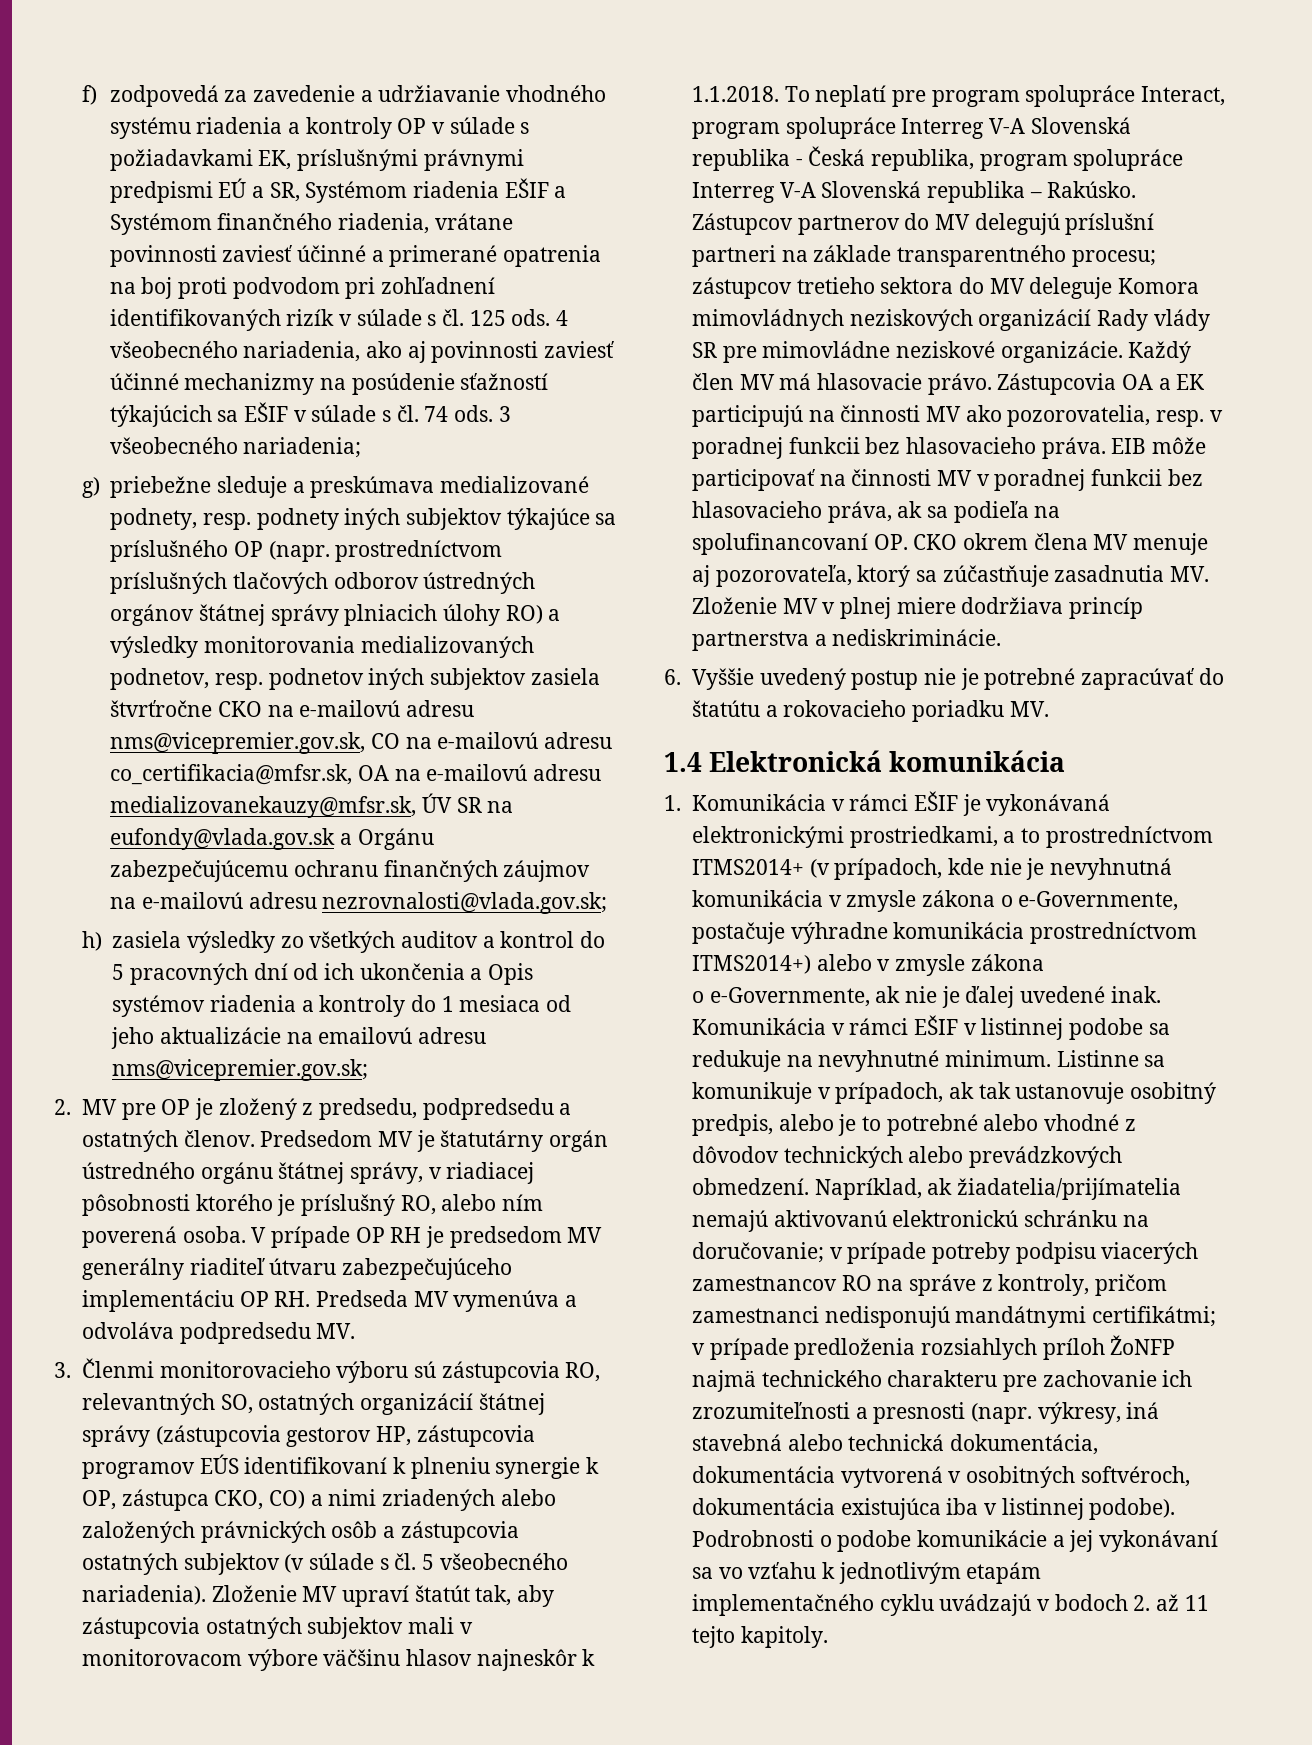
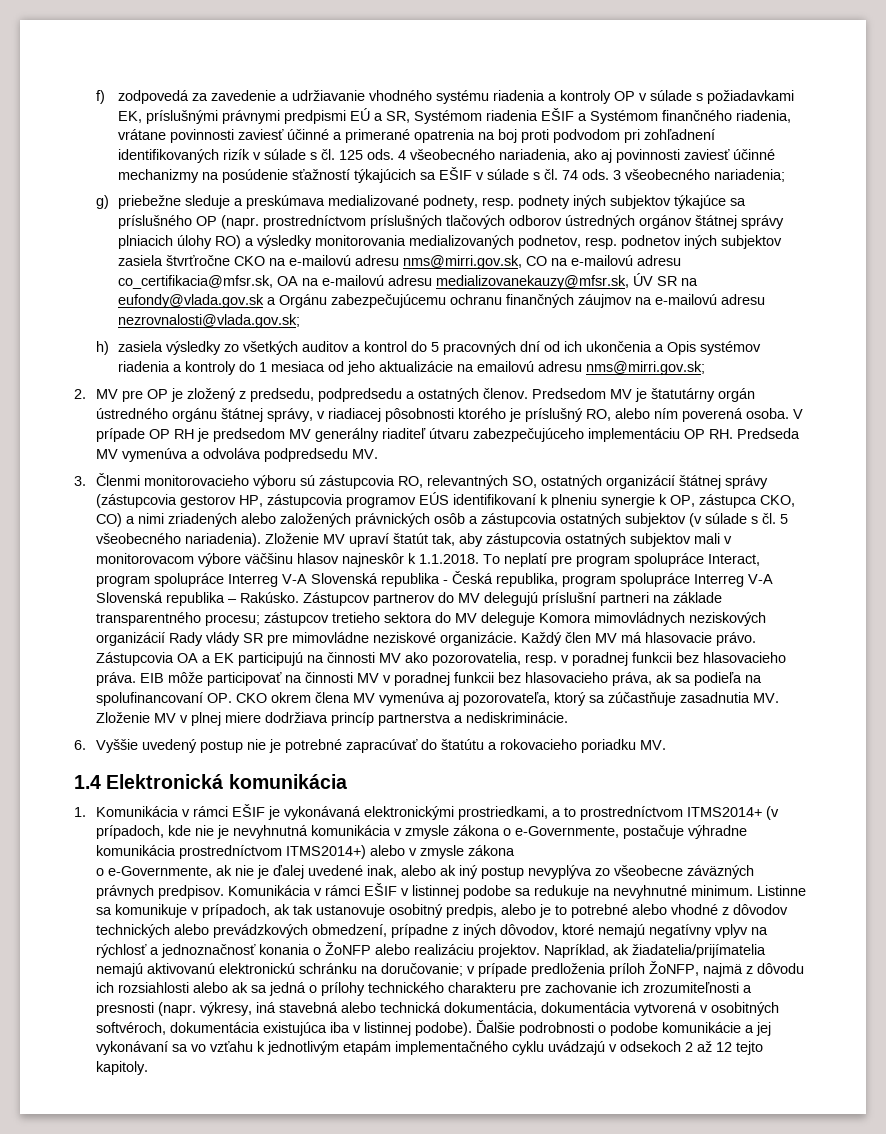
[110,732,366,754] nms@vicepremier.gov.sk, -> [402,255,522,269] nms@mirri.gov.sk,
[112,1059,369,1081] nms@vicepremier.gov.sk; -> [585,361,705,375] nms@mirri.gov.sk;
[1132,533,1208,555] menuje -> [378,692,445,706] vymenúva
[1110,986,1161,1003] inak. -> [366,865,754,879] [95,885,224,899] inak, alebo ak iný postup nevyplýva zo všeobecne záväzných právnych predpisov.
[691,1178,809,1195] obmedzení. -> [311,924,768,938] [95,942,540,958] obmedzení, prípadne z iných dôvodov, ktoré nemajú negatívny vplyv na rýchlosť a jednoznačnosť konania o ŽoNFP alebo realizáciu projektov.
[931,1242,1199,1264] [691,1274,1167,1296] [691,1306,1216,1328] [691,1335,1176,1360] [691,1370,756,1392] potreby podpisu viacerých zamestnancov RO na správe z kontroly, pričom zamestnanci nedisponujú mandátnymi certifikátmi; v prípade predloženia rozsiahlych príloh ŽoNFP najmä -> [530,961,804,977] [95,982,365,996] predloženia príloh ŽoNFP, najmä z dôvodu ich rozsiahlosti alebo ak sa jedná o prílohy
[691,1530,814,1547] Podrobnosti -> [475,1020,594,1036] Ďalšie podrobnosti
[1054,1594,1209,1611] bodoch 2. až 11 -> [619,1041,732,1052] odsekoch 2 až 12

